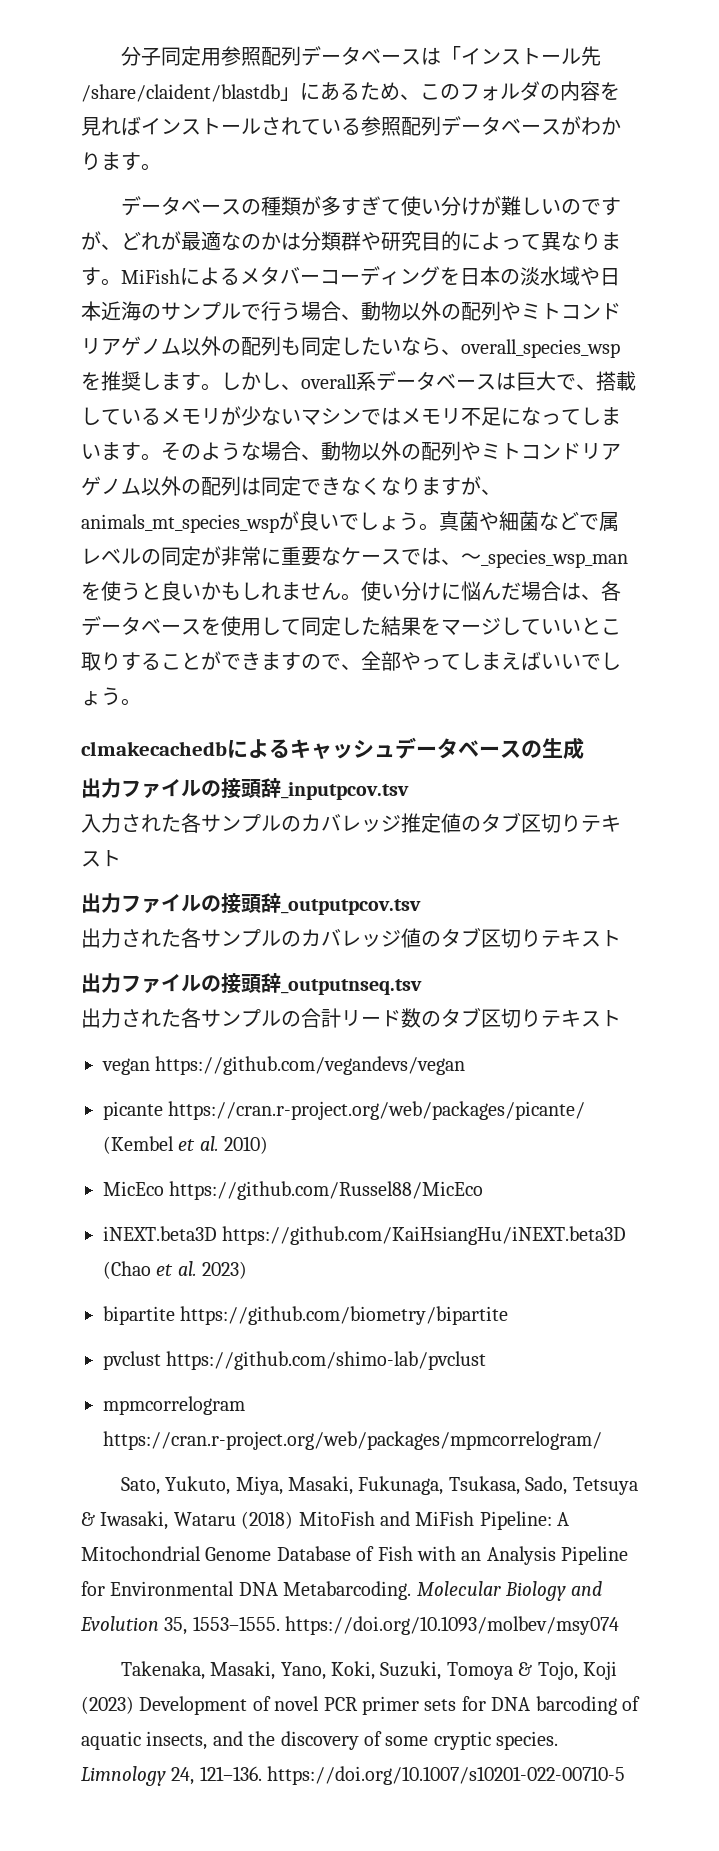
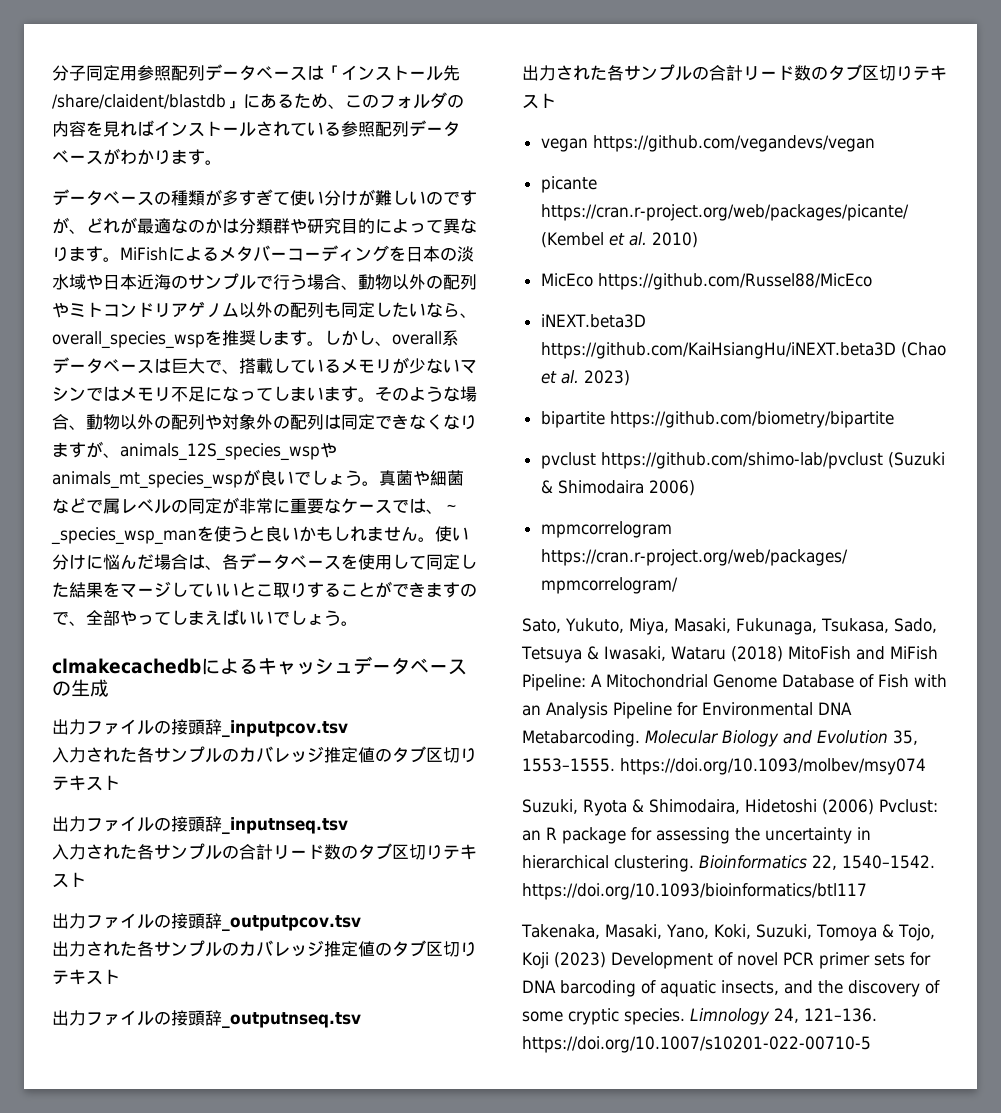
[481,443,621,460] [81,476,161,496] ミトコンドリアゲノム以 -> [222,413,256,430] 対象
(501, 492) none -> [120,442,337,461] animals_12S_species_wspや
(121, 858) none -> [52,816,348,835] [52,843,477,860] [52,872,86,888] // 出力ファイルの接頭辞_inputnseq.tsv // 入力された各サンプルの合計リード数のタブ区切りテキスト
(401, 938) none -> [324,941,358,957] 推定
(487, 1360) none -> [887,452,945,468] [540,480,695,496] (Suzuki & Shimodaira 2006)
(620, 1625) none -> [522,799,938,816] [522,827,871,844] [522,855,935,872] [522,883,867,900] // Suzuki, Ryota & Shimodaira, Hidetoshi (2006) Pvclust: an R package for assessing the uncertainty in hierarchical clustering. Bioinformatics 22, 1540–1542. https://doi.org/10.1093/bioinformatics/btl117

